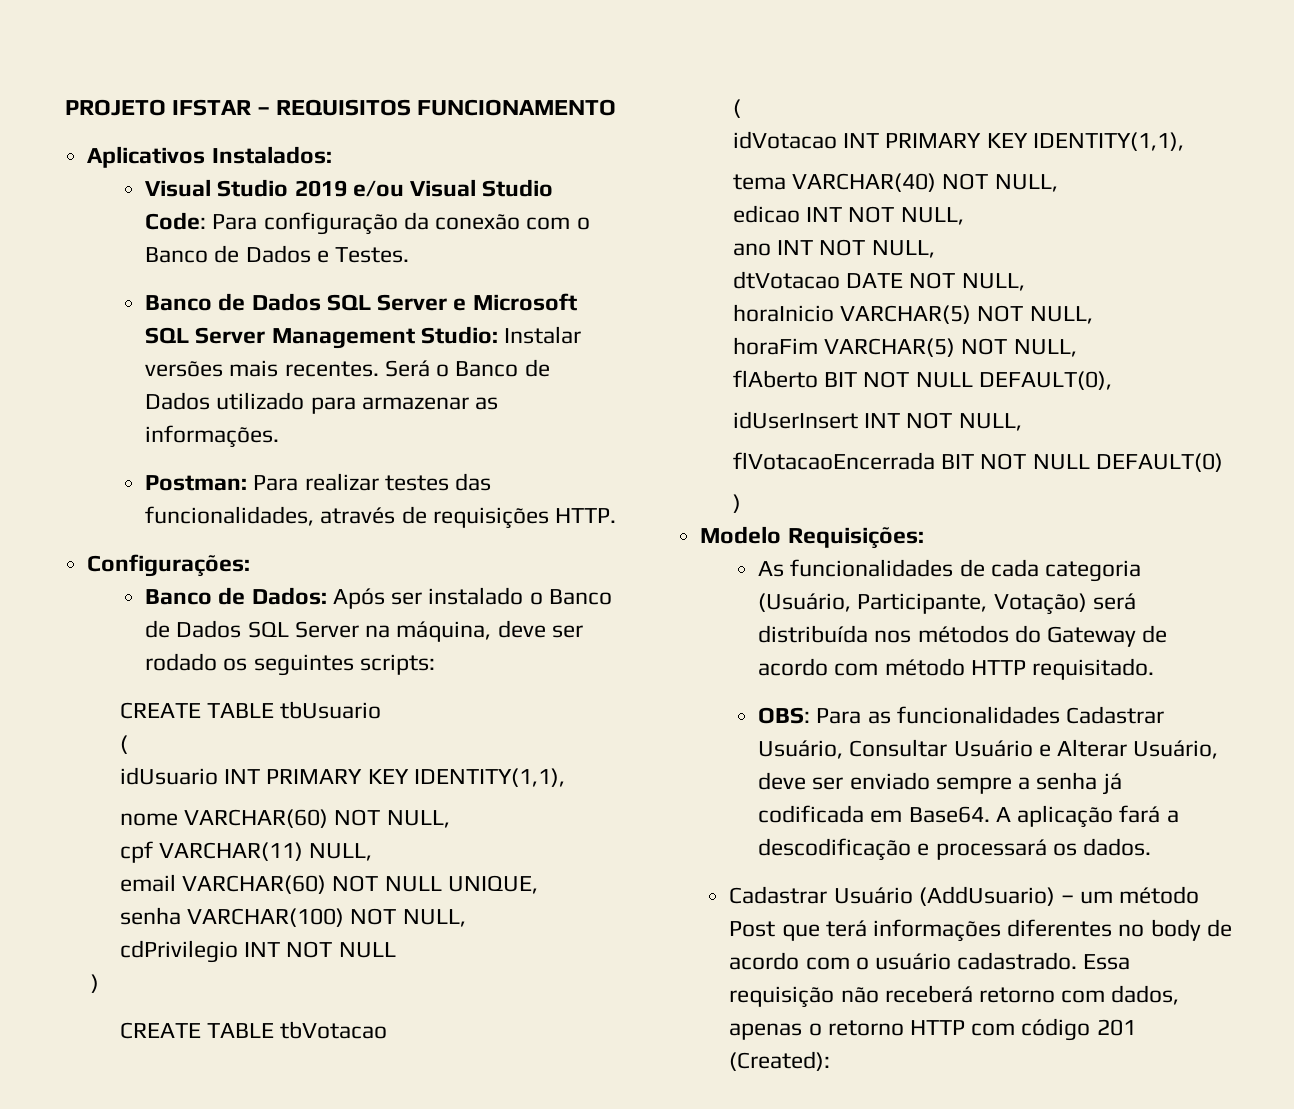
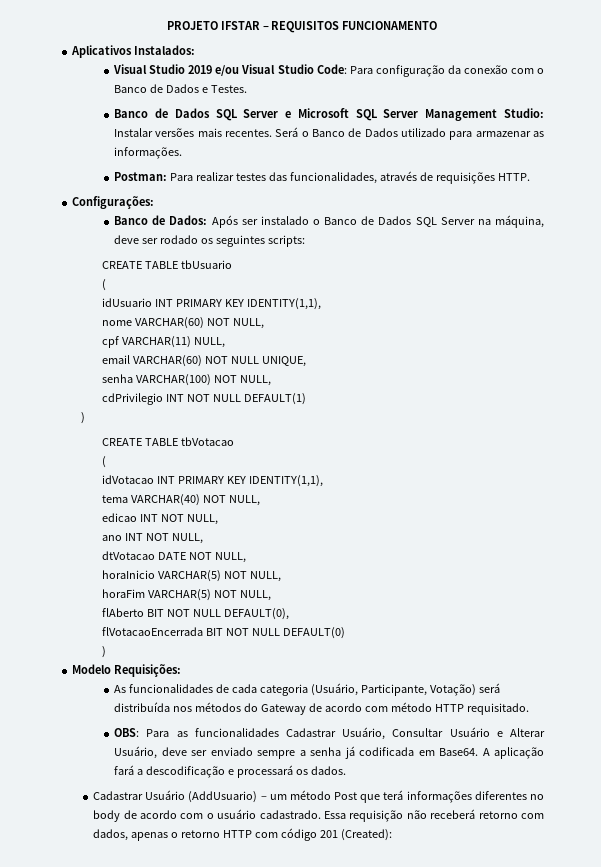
(396, 950) none -> [243,393,306,405] DEFAULT(1)
[732,411,1022,431] // idUserInsert INT NOT NULL, -> (289, 614) none

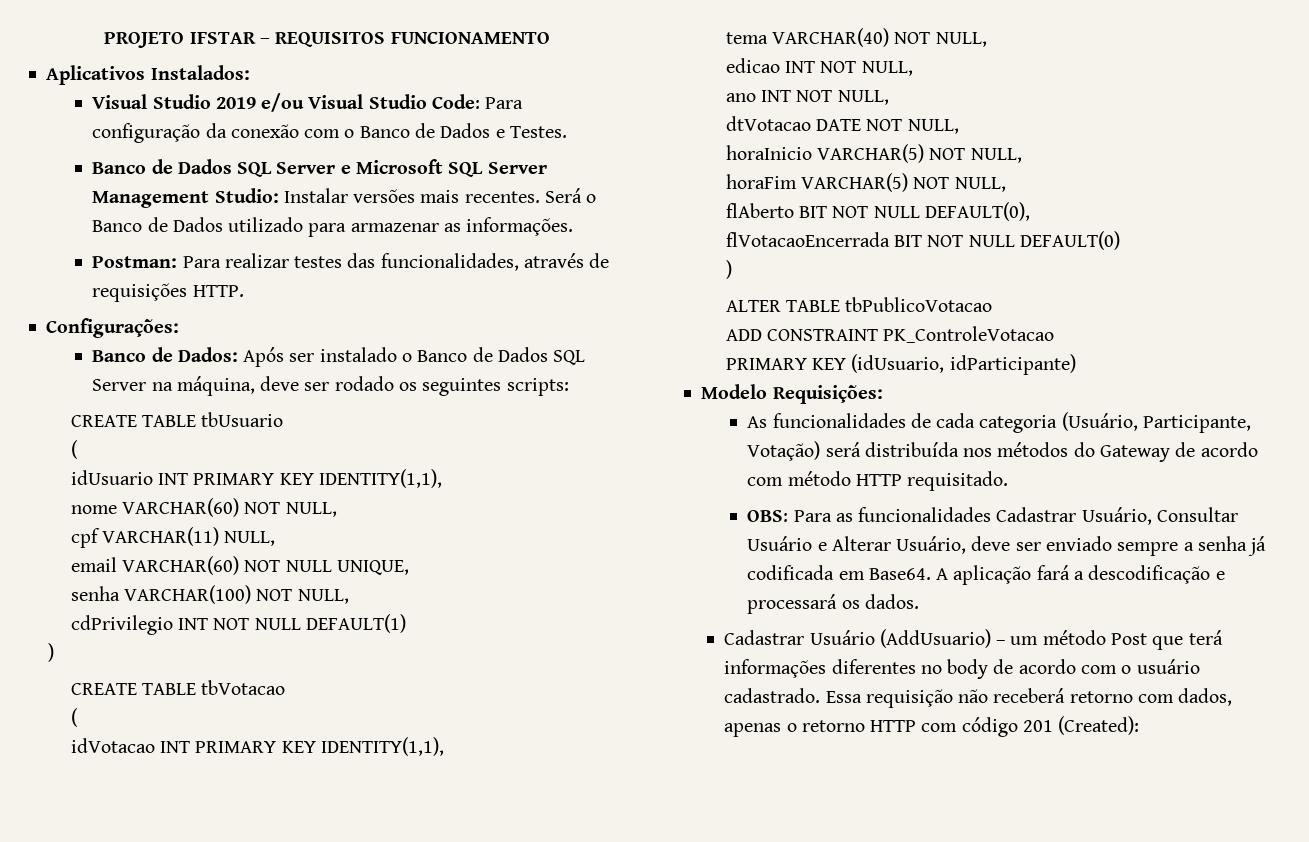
(107, 652) none -> [725,297,993,312] [725,326,1055,343] [725,354,1076,375] // ALTER TABLE tbPublicoVotacao // ADD CONSTRAINT PK_ControleVotacao // PRIMARY KEY (idUsuario, idParticipante)

